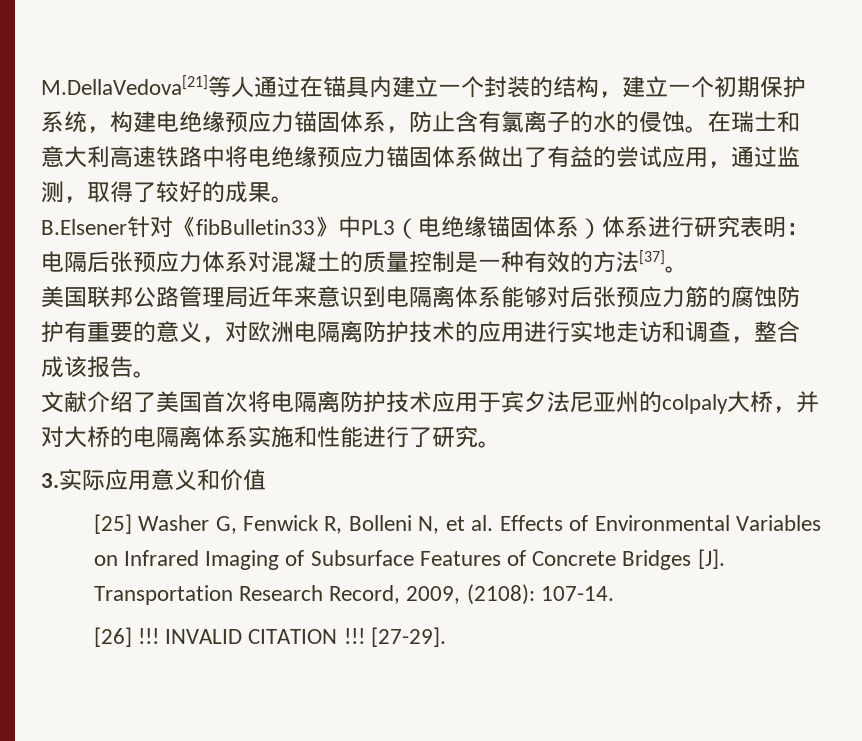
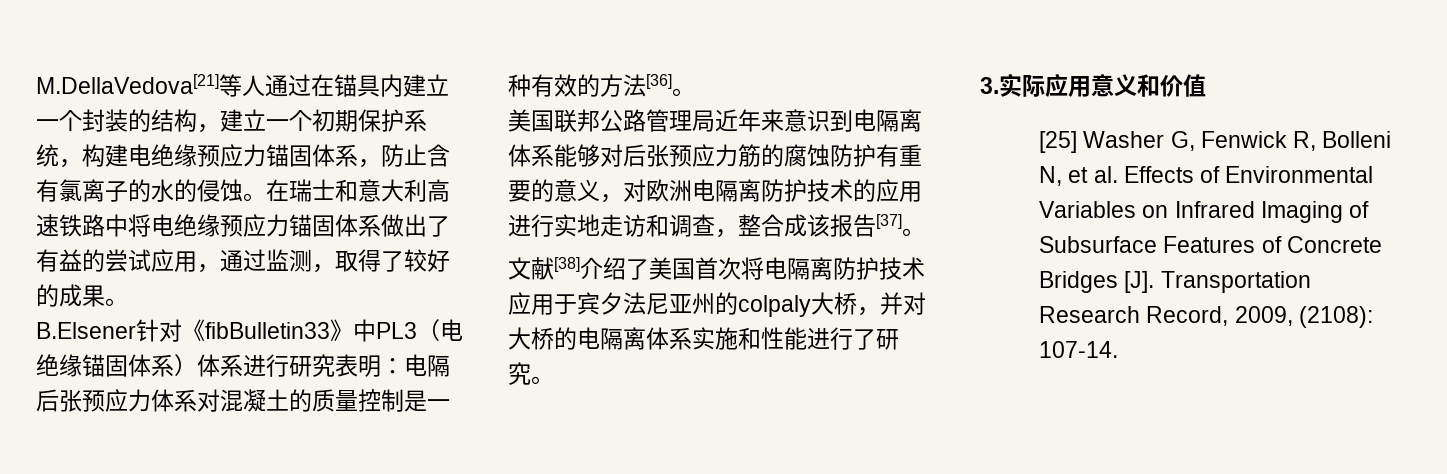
[639,250,665,265] [37] -> [646,74,672,89] [36]
(133, 367) none -> [876,214,902,229] [37]
(87, 402) none -> [554,257,580,272] [38]
[93,627,446,647] // [26] !!! INVALID CITATION !!! [27-29]. -> (1119, 349) none

